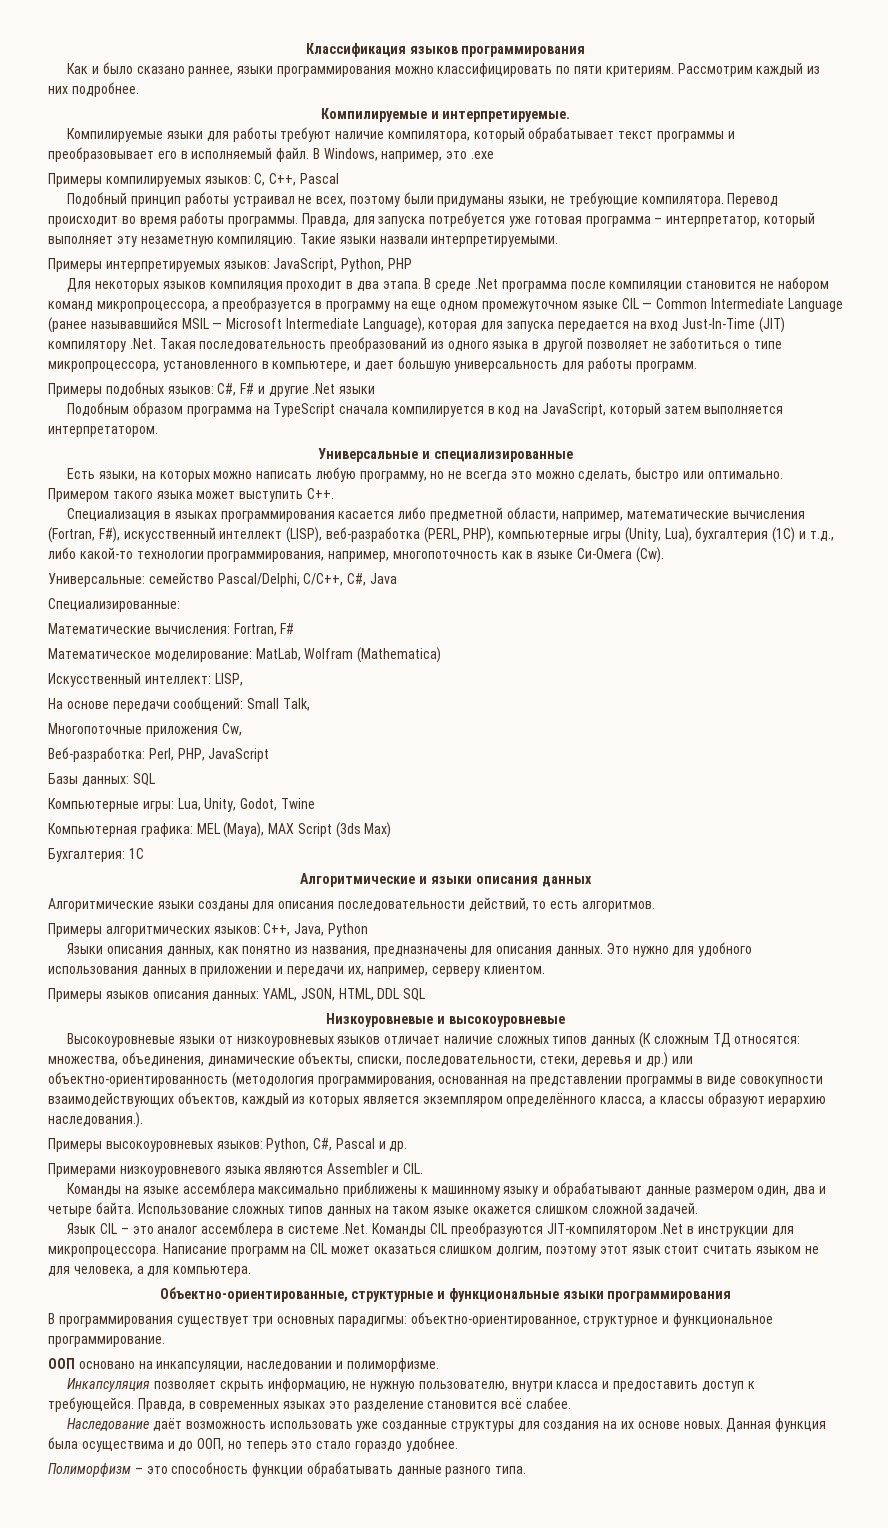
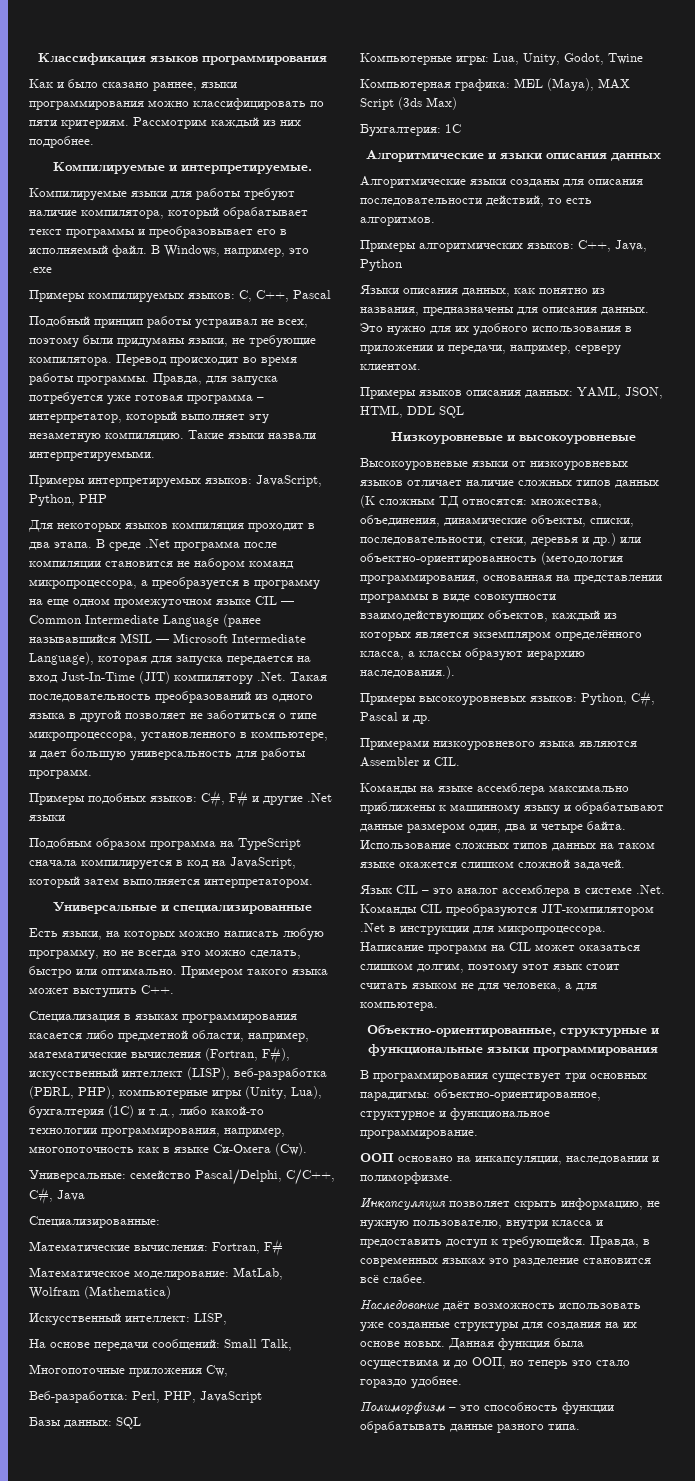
(695, 951) none -> [455,326,469,332] их
[141,966,186,976] данных -> (621, 329) none
[286,966,364,977] передачи их, -> [448,345,506,354] передачи,

